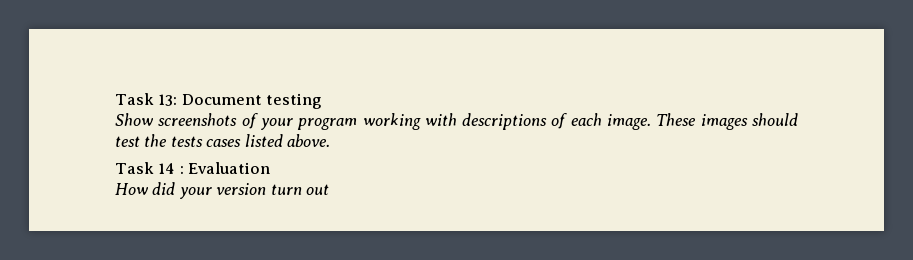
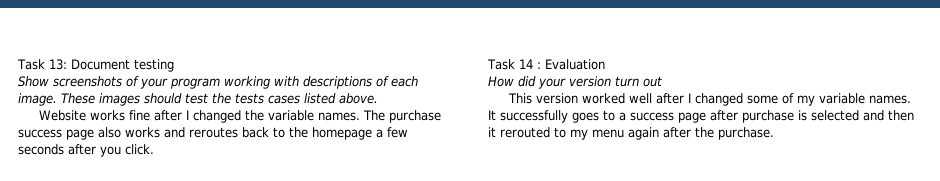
(331, 140) none -> [38,110,441,123] [18,127,408,140] [18,144,154,157] // Website works fine after I changed the variable names. The purchase success page also works and reroutes back to the homepage a few seconds after you click.
(330, 189) none -> [507,93,911,106] [488,110,914,123] [488,127,774,140] // This version worked well after I changed some of my variable names. It successfully goes to a success page after purchase is selected and then it rerouted to my menu again after the purchase.

